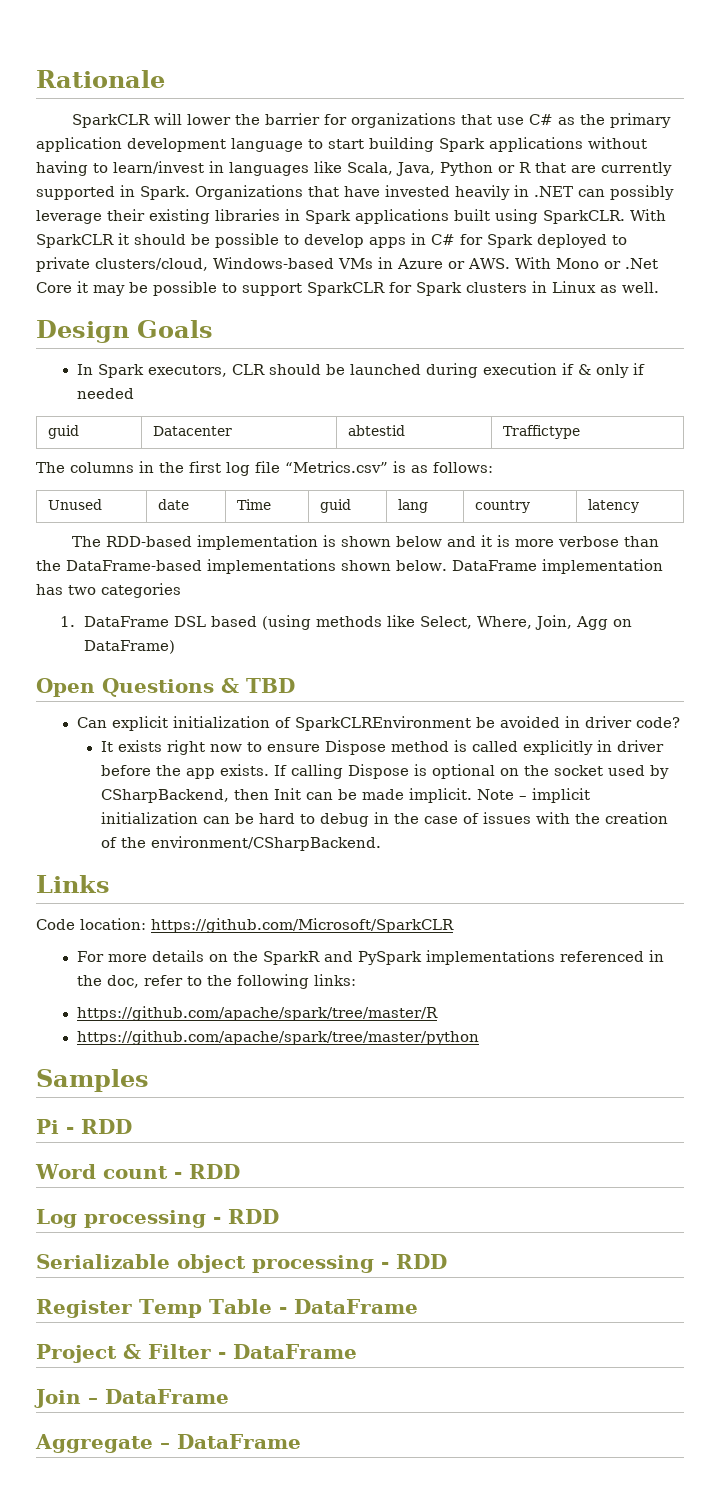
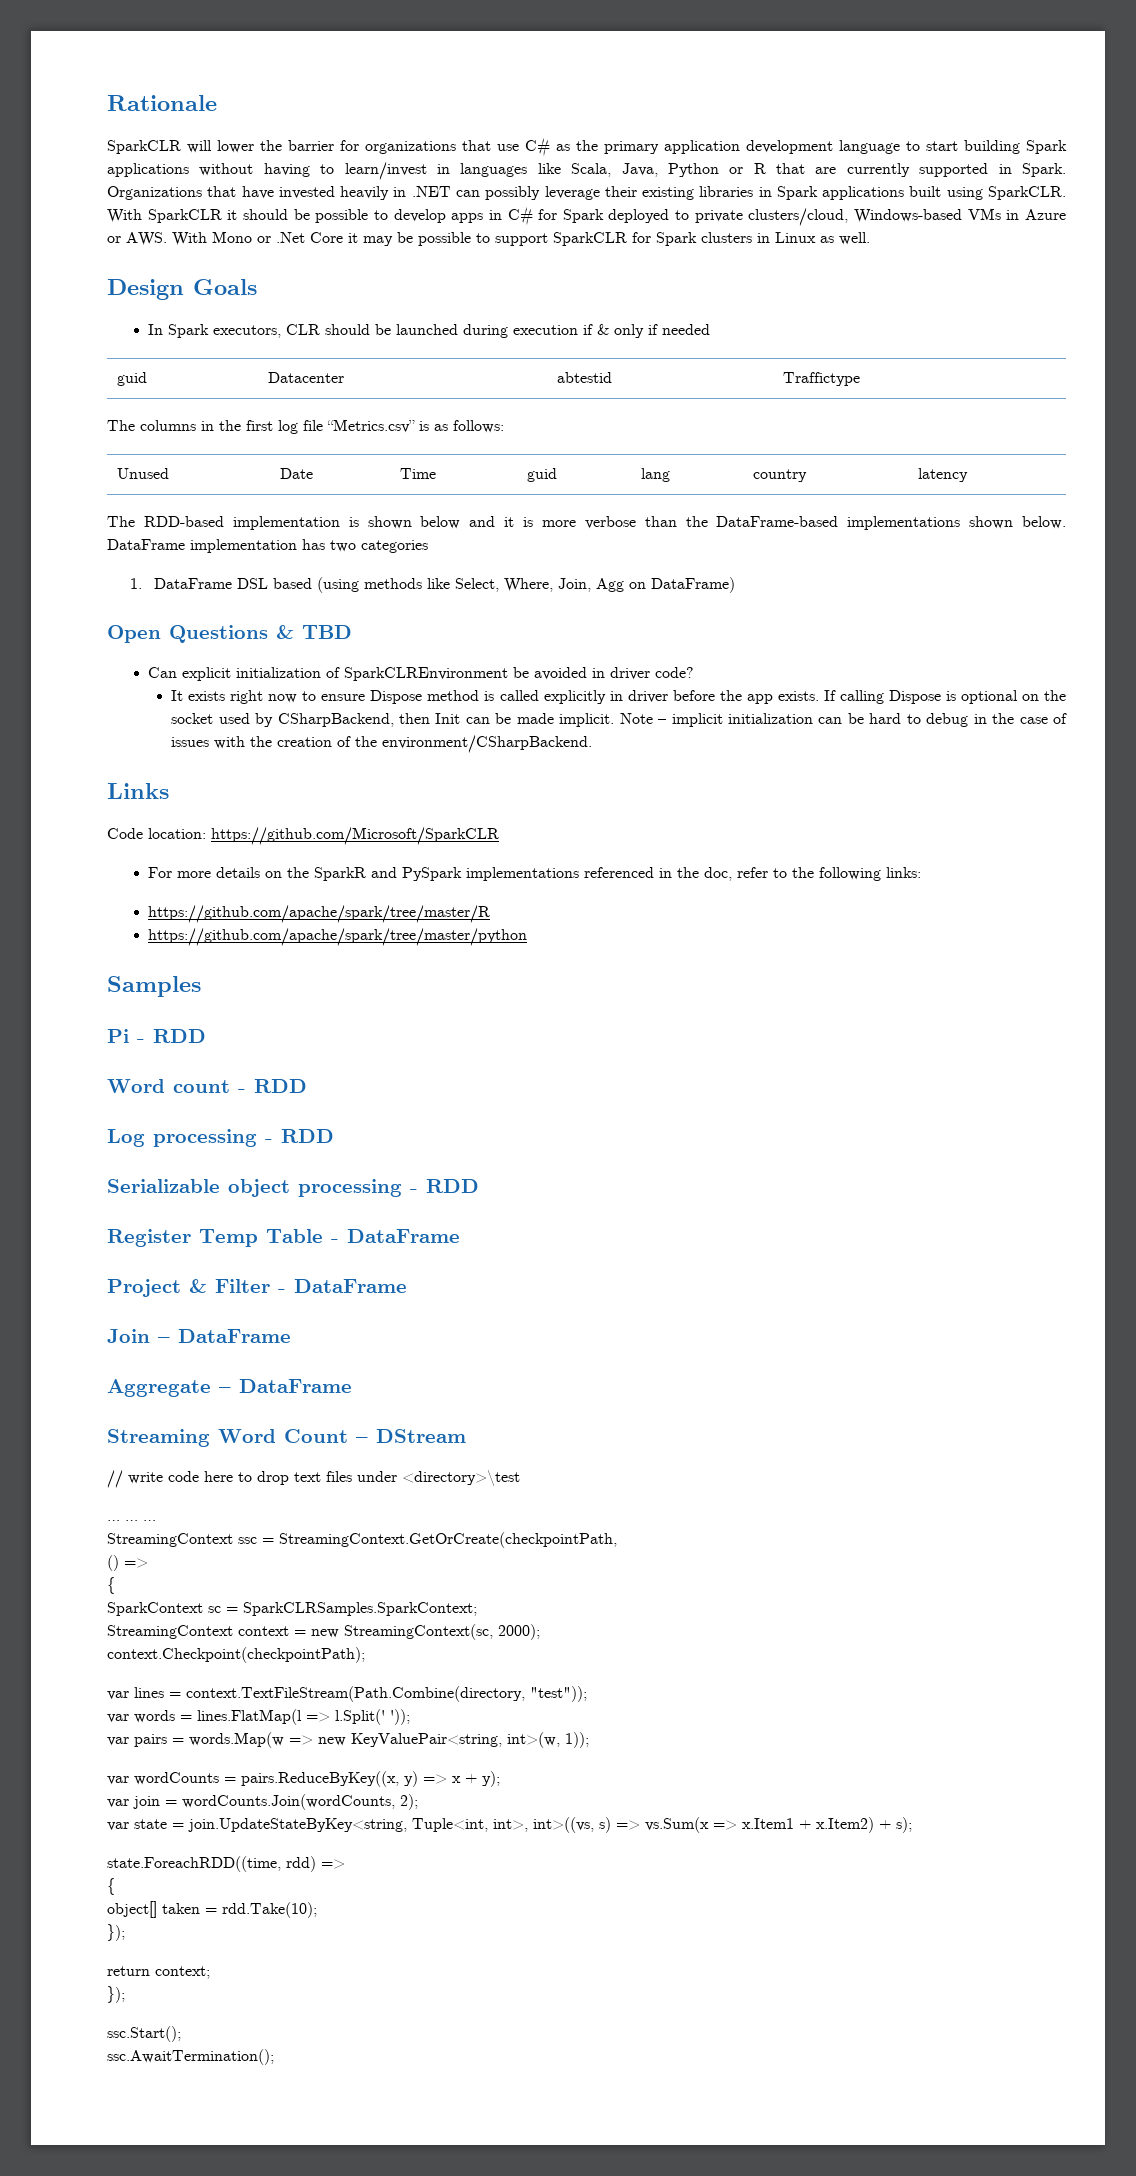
[157,499,189,510] date -> [279,468,313,479] Date
(301, 1441) none -> [107,1429,466,1447] [107,1470,520,1488] [107,1520,156,1521] [107,1532,617,1548] [107,1555,148,1571] [107,1577,115,1594] [107,1602,477,1616] [107,1624,540,1640] [107,1647,365,1663] [107,1686,587,1702] [107,1709,410,1725] [107,1732,589,1748] [107,1771,500,1787] [107,1794,418,1810] [107,1817,912,1833] [107,1856,345,1872] [107,1878,115,1895] [107,1901,317,1918] [107,1924,125,1941] [107,1966,210,1979] [107,1986,125,2003] [107,2026,181,2042] [107,2049,274,2065] // Streaming Word Count – DStream // // write code here to drop text files under <directory>\test // … … … // StreamingContext ssc = StreamingContext.GetOrCreate(checkpointPath, // () => // { // SparkContext sc = SparkCLRSamples.SparkContext; // StreamingContext context = new StreamingContext(sc, 2000); // context.Checkpoint(checkpointPath); // var lines = context.TextFileStream(Path.Combine(directory, "test")); // var words = lines.FlatMap(l => l.Split(' ')); // var pairs = words.Map(w => new KeyValuePair<string, int>(w, 1)); // var wordCounts = pairs.ReduceByKey((x, y) => x + y); // var join = wordCounts.Join(wordCounts, 2); // var state = join.UpdateStateByKey<string, Tuple<int, int>, int>((vs, s) => vs.Sum(x => x.Item1 + x.Item2) + s); // state.ForeachRDD((time, rdd) => // { // object[] taken = rdd.Take(10); // }); // return context; // }); // ssc.Start(); // ssc.AwaitTermination();

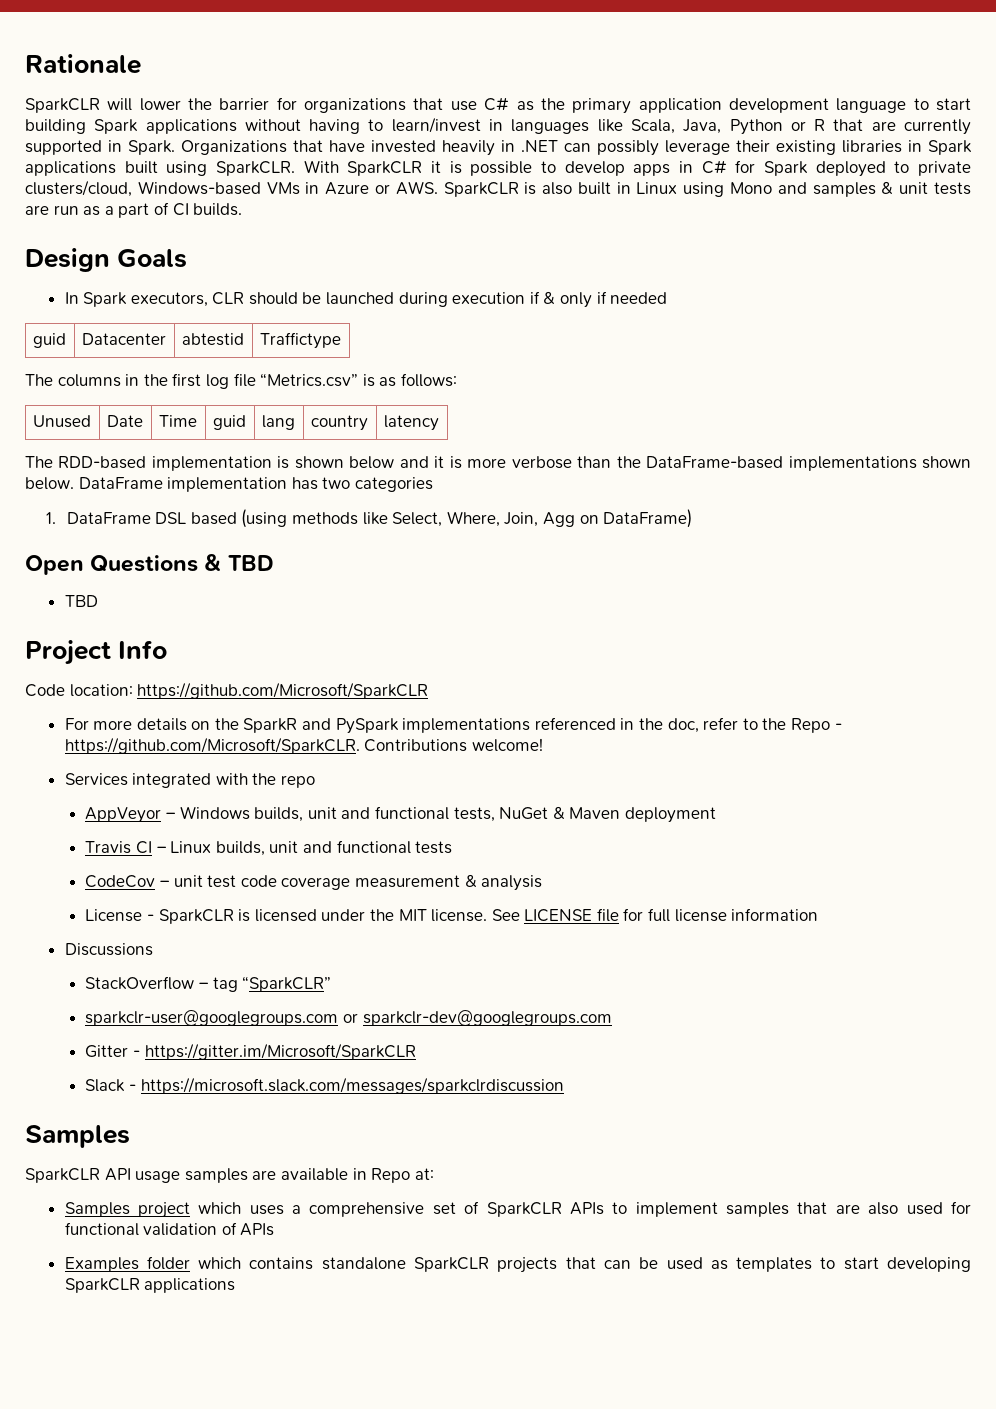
[242,209,310,220] should be -> [449,161,462,174] is
[172,231,870,246] With Mono or .Net Core it may be possible to support SparkCLR for Spark clusters in Linux as well. -> [443,181,971,197] [25,202,243,218] SparkCLR is also built in Linux using Mono and samples & unit tests are run as a part of CI builds.
[147,667,694,681] [171,690,1066,704] [171,713,1067,727] [171,735,593,753] [107,783,169,799] Can explicit initialization of SparkCLREnvironment be avoided in driver code? // It exists right now to ensure Dispose method is called explicitly in driver before the app exists. If calling Dispose is optional on the socket used by CSharpBackend, then Init can be made implicit. Note – implicit initialization can be hard to debug in the case of issues with the creation of the environment/CSharpBackend. // Links -> [64,595,98,607] [25,640,168,665] TBD // Project Info
[818,867,921,881] [147,905,490,923] [147,928,527,946] [107,976,201,997] [107,1029,206,1043] [107,1079,307,1093] [107,1129,334,1147] [107,1179,479,1197] [107,1229,460,1247] [107,1279,407,1297] [107,1329,291,1343] [107,1379,352,1397] [107,1429,466,1447] [107,1470,520,1488] [107,1520,156,1521] [107,1532,617,1548] [107,1555,148,1571] [107,1577,115,1594] [107,1602,477,1616] [107,1624,540,1640] [107,1647,365,1663] [107,1686,587,1702] [107,1709,410,1725] [107,1732,589,1748] [107,1771,500,1787] [107,1794,418,1810] [107,1817,912,1833] [107,1856,345,1872] [107,1878,115,1895] [107,1901,317,1918] [107,1924,125,1941] [107,1966,210,1979] [107,1986,125,2003] [107,2026,181,2042] [107,2049,274,2065] following links: // https://github.com/apache/spark/tree/master/R // https://github.com/apache/spark/tree/master/python // Samples // Pi - RDD // Word count - RDD // Log processing - RDD // Serializable object processing - RDD // Register Temp Table - DataFrame // Project & Filter - DataFrame // Join – DataFrame // Aggregate – DataFrame // Streaming Word Count – DStream // // write code here to drop text files under <directory>\test // … … … // StreamingContext ssc = StreamingContext.GetOrCreate(checkpointPath, // () => // { // SparkContext sc = SparkCLRSamples.SparkContext; // StreamingContext context = new StreamingContext(sc, 2000); // context.Checkpoint(checkpointPath); // var lines = context.TextFileStream(Path.Combine(directory, "test")); // var words = lines.FlatMap(l => l.Split(' ')); // var pairs = words.Map(w => new KeyValuePair<string, int>(w, 1)); // var wordCounts = pairs.ReduceByKey((x, y) => x + y); // var join = wordCounts.Join(wordCounts, 2); // var state = join.UpdateStateByKey<string, Tuple<int, int>, int>((vs, s) => vs.Sum(x => x.Item1 + x.Item2) + s); // state.ForeachRDD((time, rdd) => // { // object[] taken = rdd.Take(10); // }); // return context; // }); // ssc.Start(); // ssc.AwaitTermination(); -> [790,718,842,733] [64,737,543,754] [64,773,315,788] [85,806,716,823] [85,840,453,856] [85,874,543,891] [85,908,819,924] [64,943,153,956] [85,976,332,992] [85,1010,612,1026] [85,1043,416,1060] [85,1077,564,1094] [25,1125,130,1148] [25,1168,434,1183] [64,1201,971,1218] [64,1222,275,1236] [64,1256,971,1273] [64,1278,236,1293] Repo - https://github.com/Microsoft/SparkCLR. Contributions welcome! // Services integrated with the repo // AppVeyor – Windows builds, unit and functional tests, NuGet & Maven deployment // Travis CI – Linux builds, unit and functional tests // CodeCov – unit test code coverage measurement & analysis // License - SparkCLR is licensed under the MIT license. See LICENSE file for full license information // Discussions // StackOverflow – tag “SparkCLR” // sparkclr-user@googlegroups.com or sparkclr-dev@googlegroups.com // Gitter - https://gitter.im/Microsoft/SparkCLR // Slack - https://microsoft.slack.com/messages/sparkclrdiscussion // Samples // SparkCLR API usage samples are available in Repo at: // Samples project which uses a comprehensive set of SparkCLR APIs to implement samples that are also used for functional validation of APIs // Examples folder which contains standalone SparkCLR projects that can be used as templates to start developing SparkCLR applications

